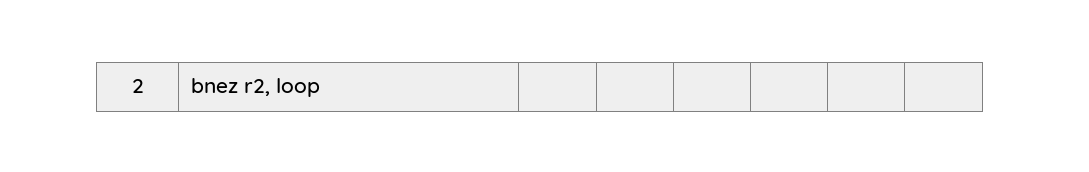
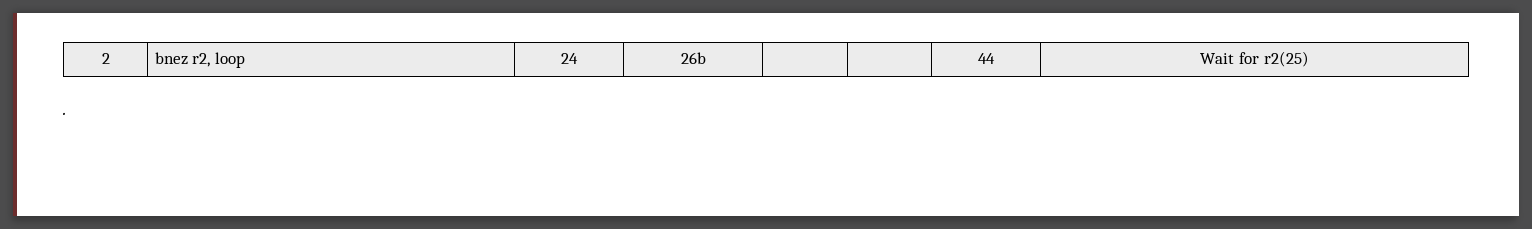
(320, 87) | | | | | -> [561,53,578,64] [680,52,706,64] [978,53,995,64] [1200,51,1309,67] [63,112,66,115] 24 | 26b | | | 44 | Wait for r2(25) // .

